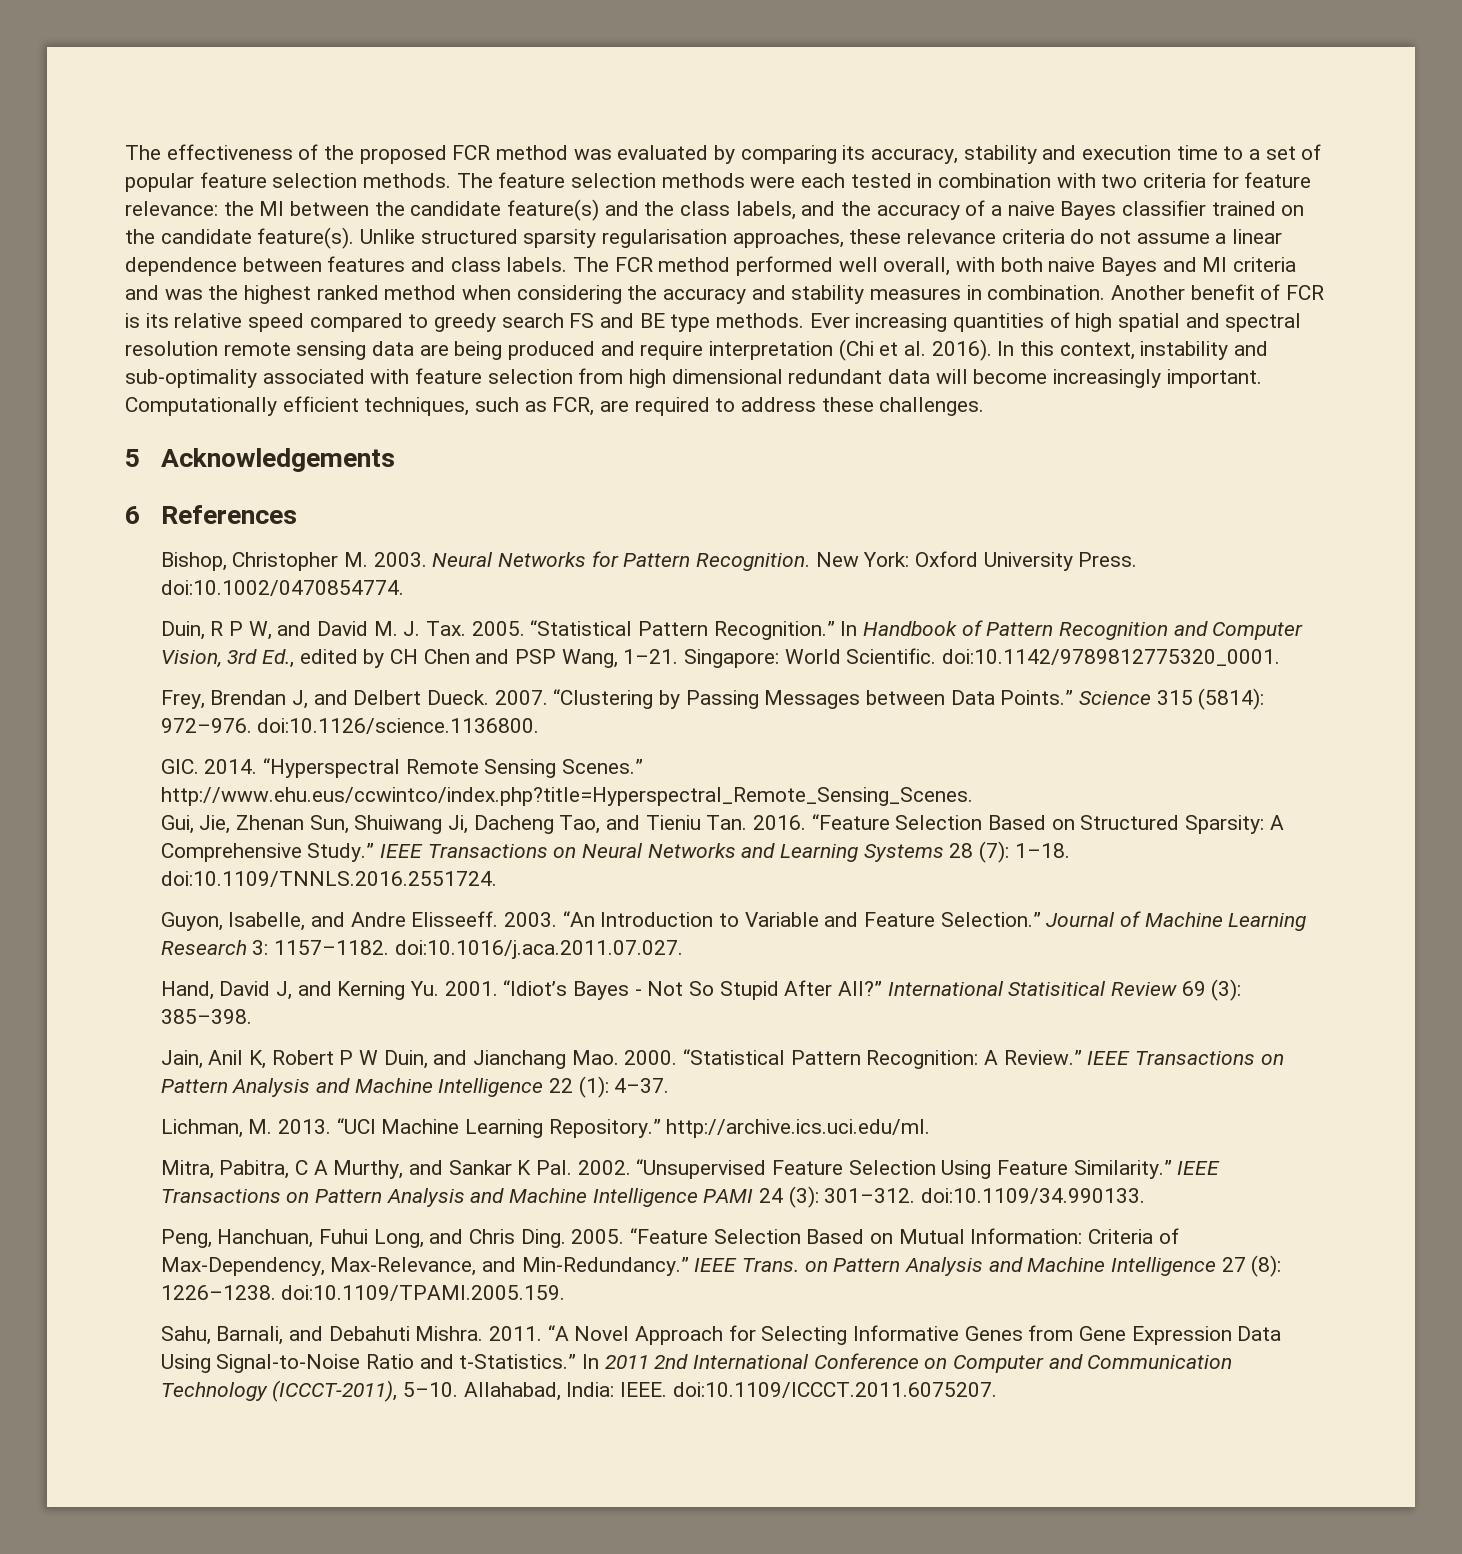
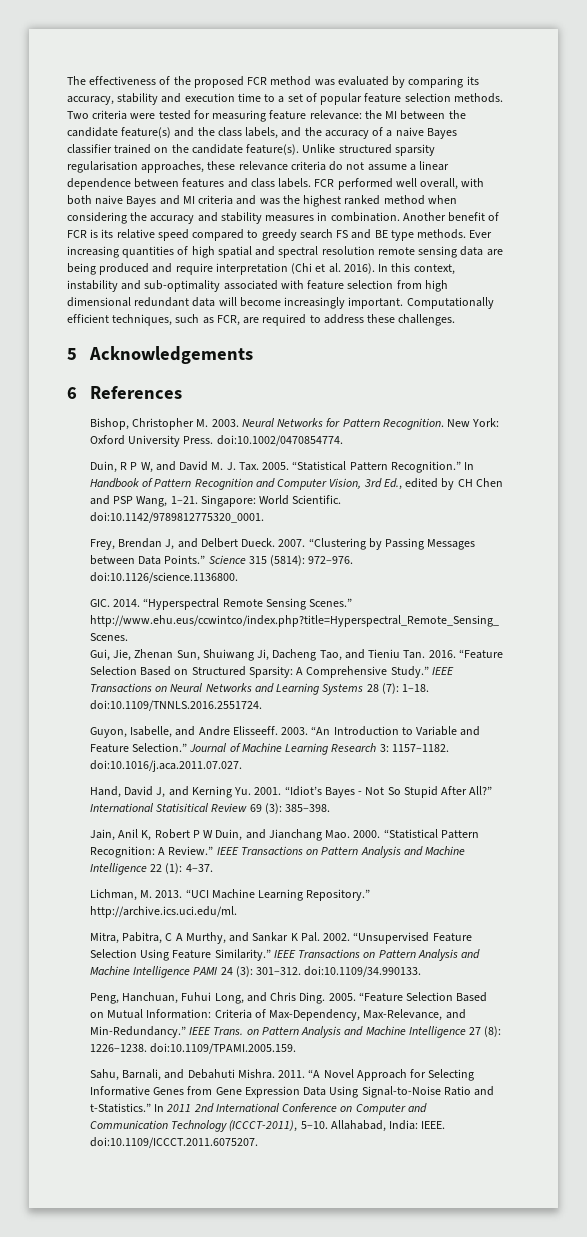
[456,172,1239,188] The feature selection methods were each tested in combination with two criteria for -> [67,110,267,122] Two criteria were tested for measuring
[573,257,731,272] The FCR method -> [314,179,335,187] FCR

